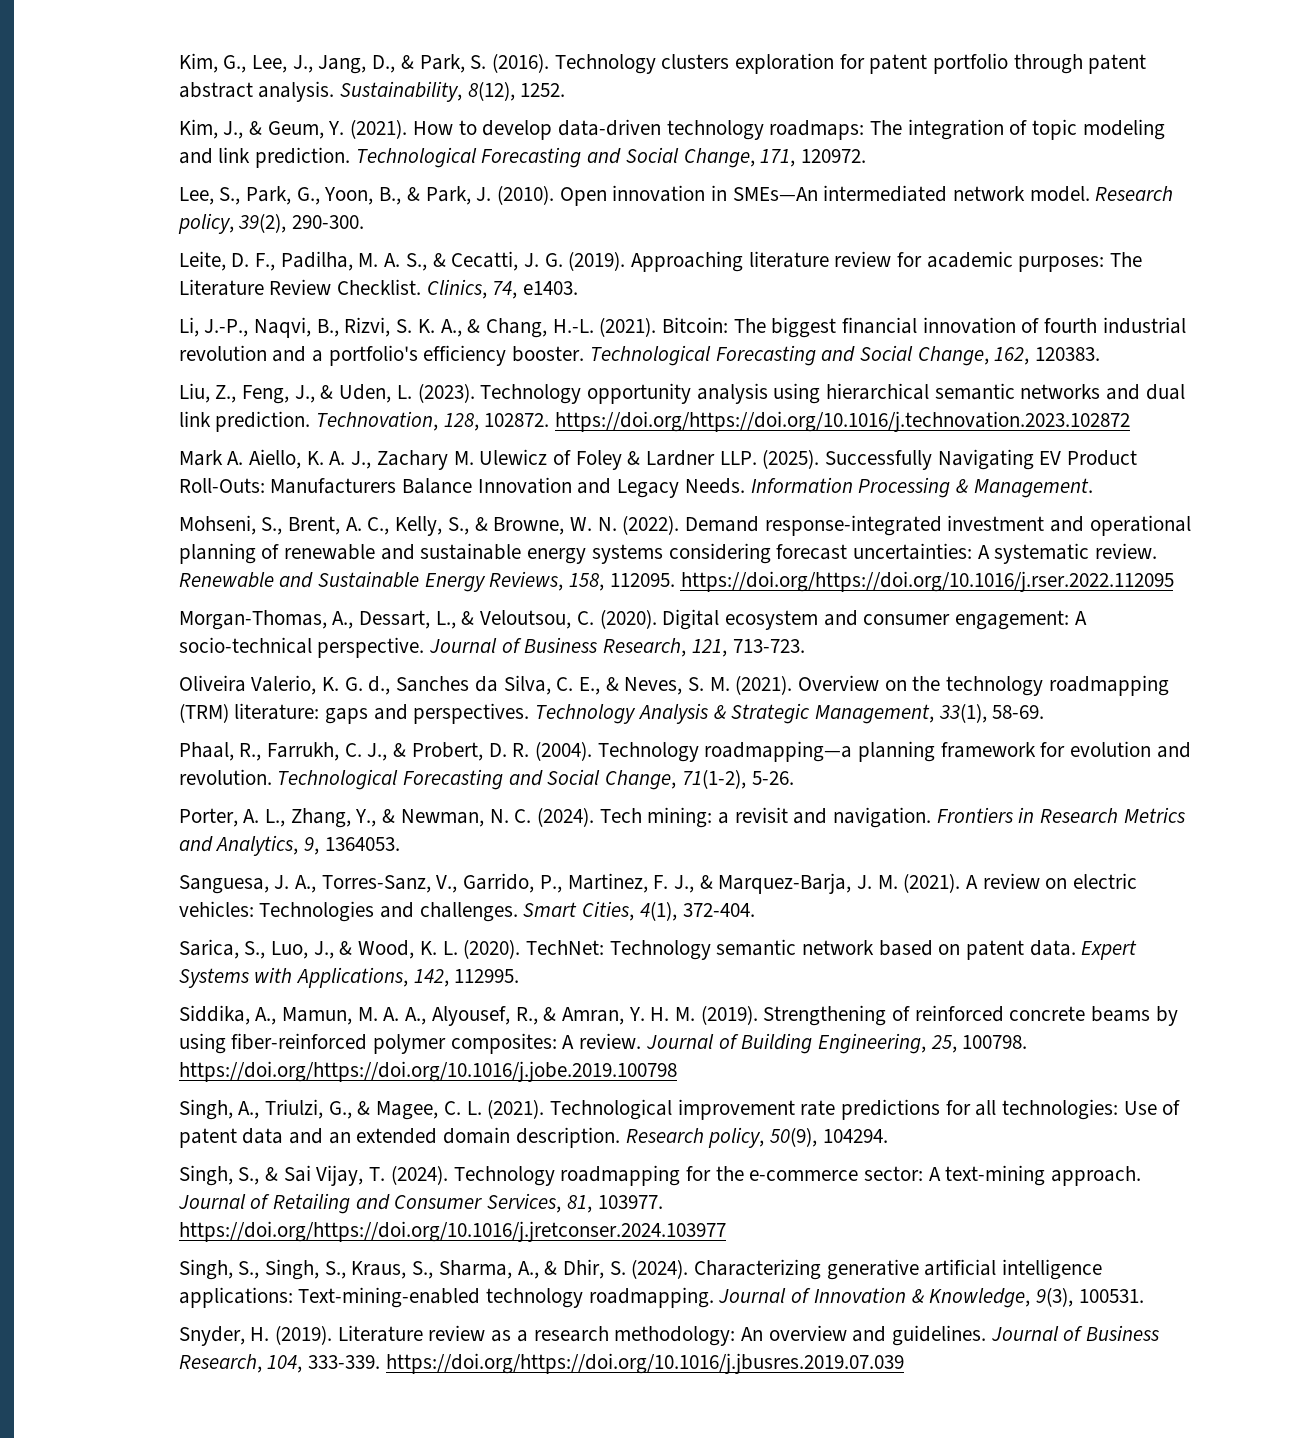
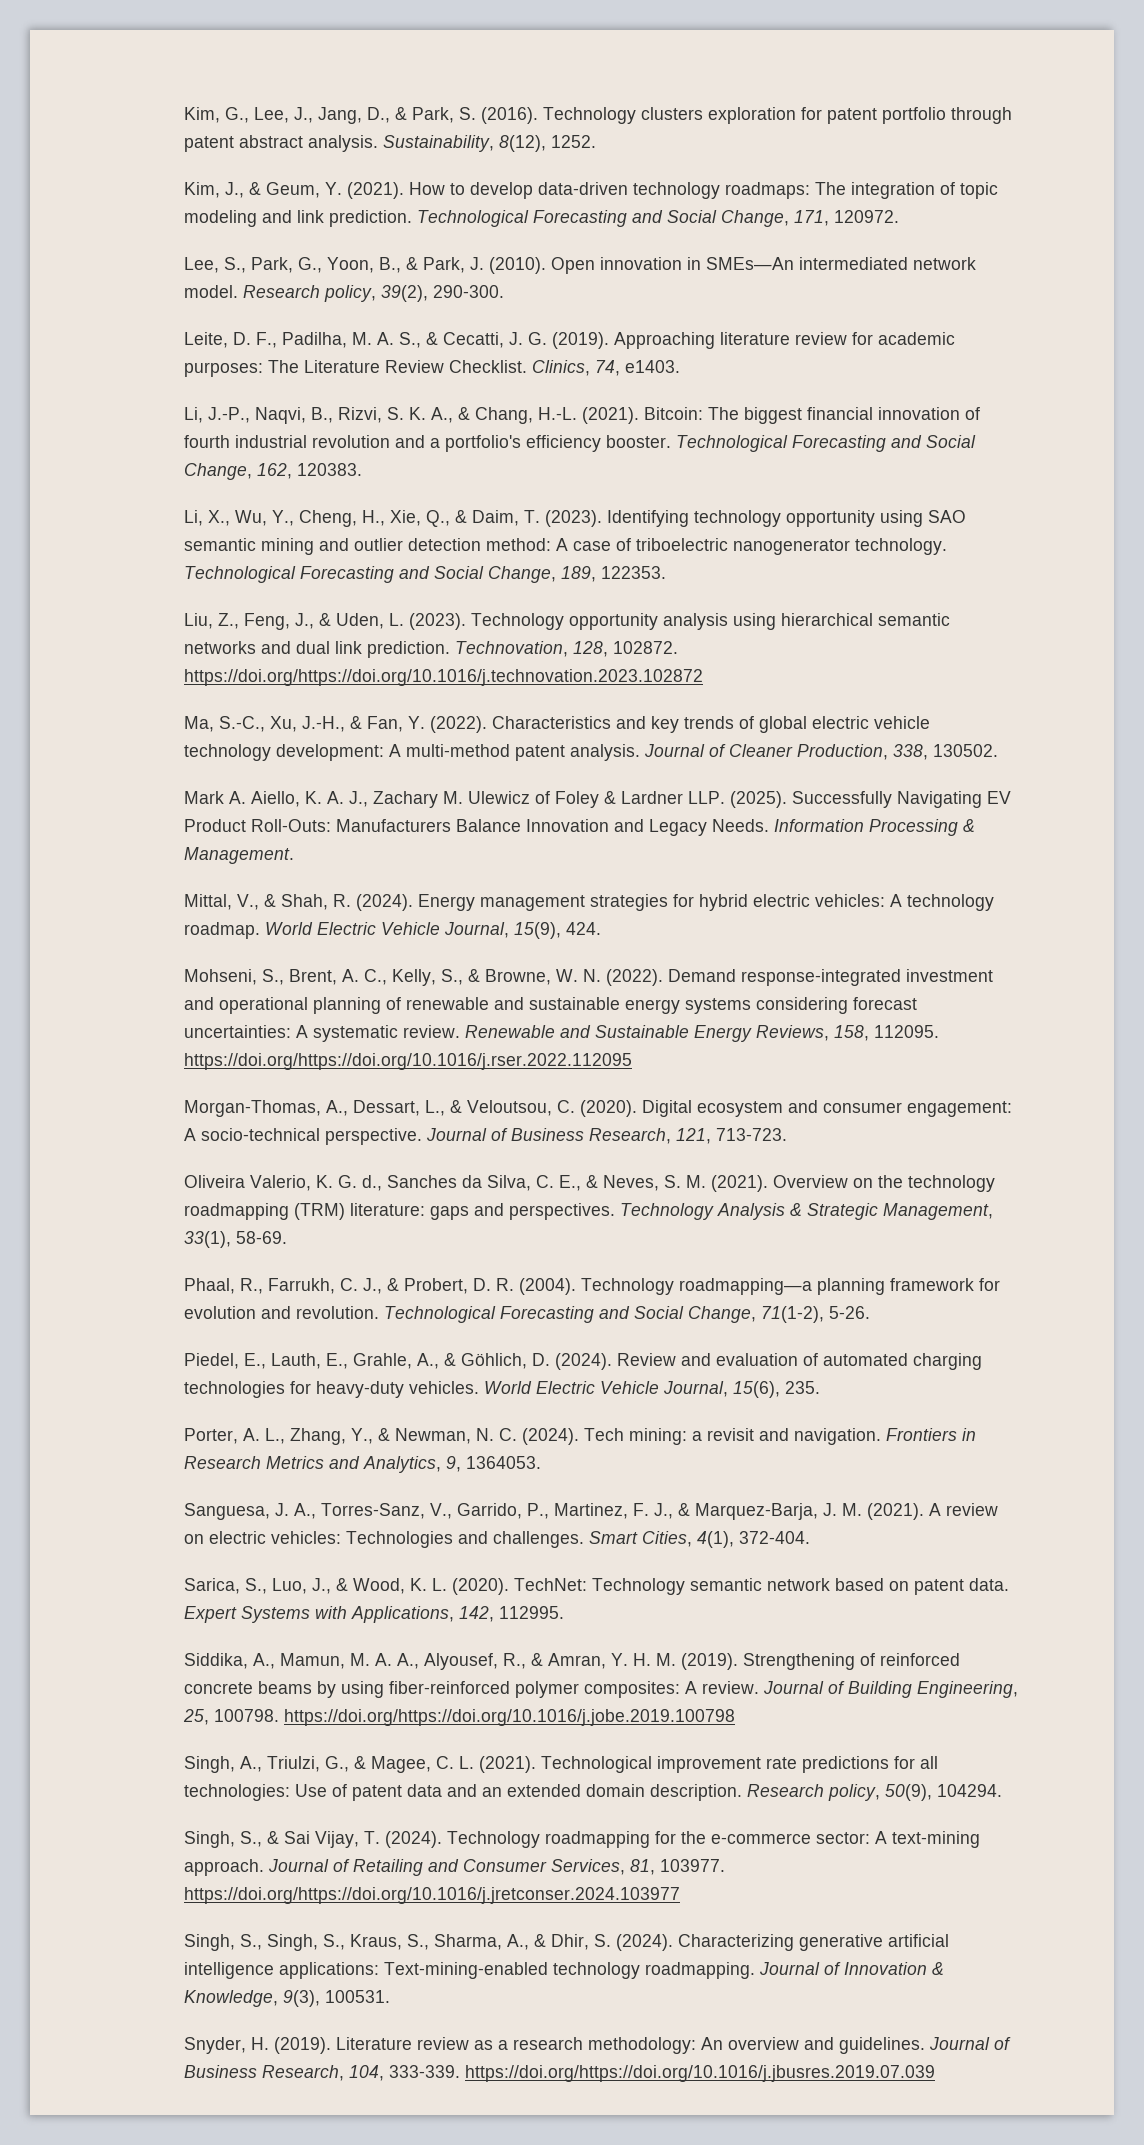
(1100, 354) none -> [184,510,967,527] [184,538,948,555] [184,566,667,583] // Li, X., Wu, Y., Cheng, H., Xie, Q., & Daim, T. (2023). Identifying technology opportunity using SAO semantic mining and outlier detection method: A case of triboelectric nanogenerator technology. Technological Forecasting and Social Change, 189, 122353.
(1131, 421) none -> [184,716,931,733] [184,744,999,761] // Ma, S.-C., Xu, J.-H., & Fan, Y. (2022). Characteristics and key trends of global electric vehicle technology development: A multi-method patent analysis. Journal of Cleaner Production, 338, 130502.
(1093, 488) none -> [184,894,995,911] [184,922,602,939] // Mittal, V., & Shah, R. (2024). Energy management strategies for hybrid electric vehicles: A technology roadmap. World Electric Vehicle Journal, 15(9), 424.
(794, 778) none -> [184,1353,983,1370] [184,1381,821,1398] // Piedel, E., Lauth, E., Grahle, A., & Göhlich, D. (2024). Review and evaluation of automated charging technologies for heavy-duty vehicles. World Electric Vehicle Journal, 15(6), 235.

